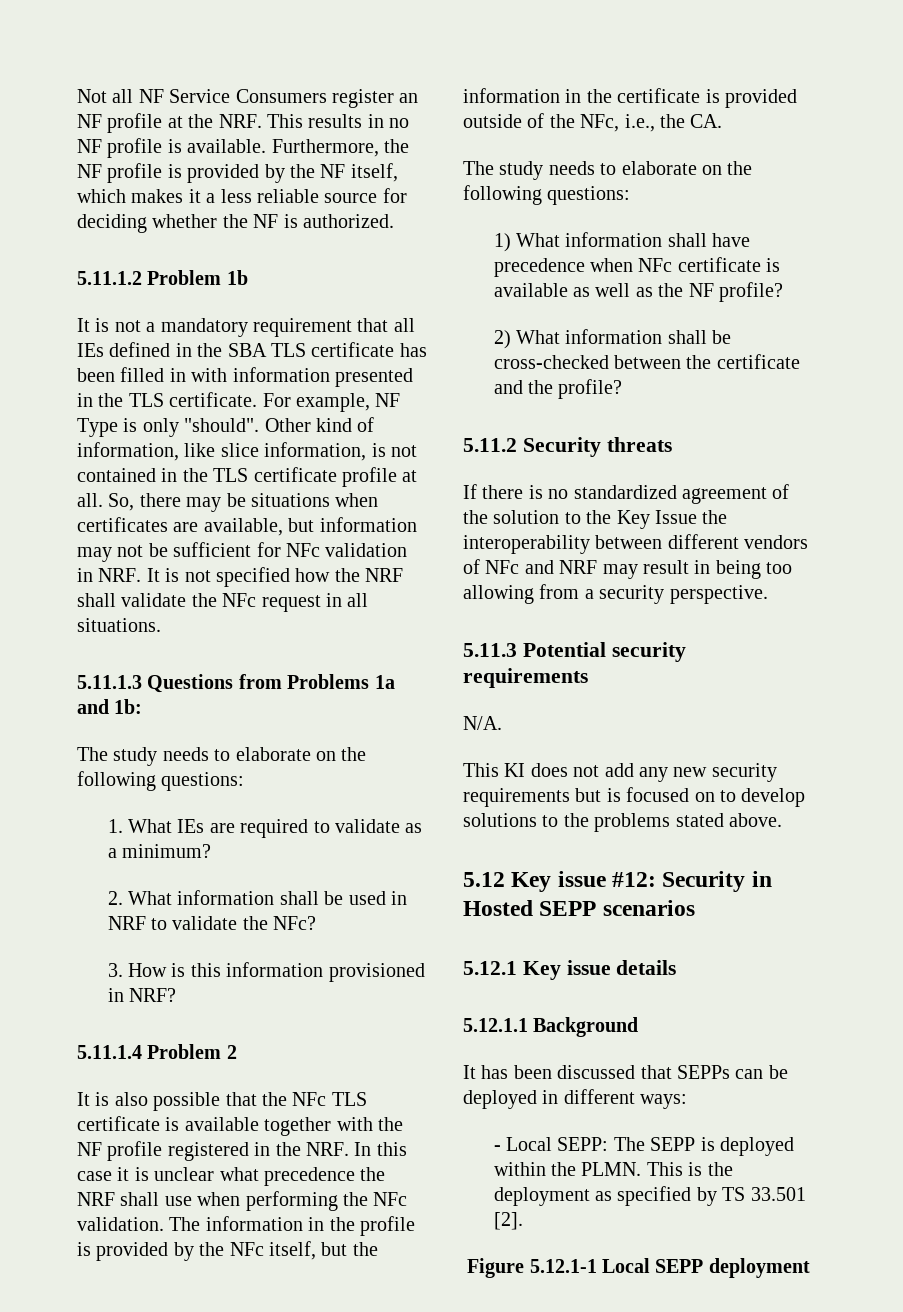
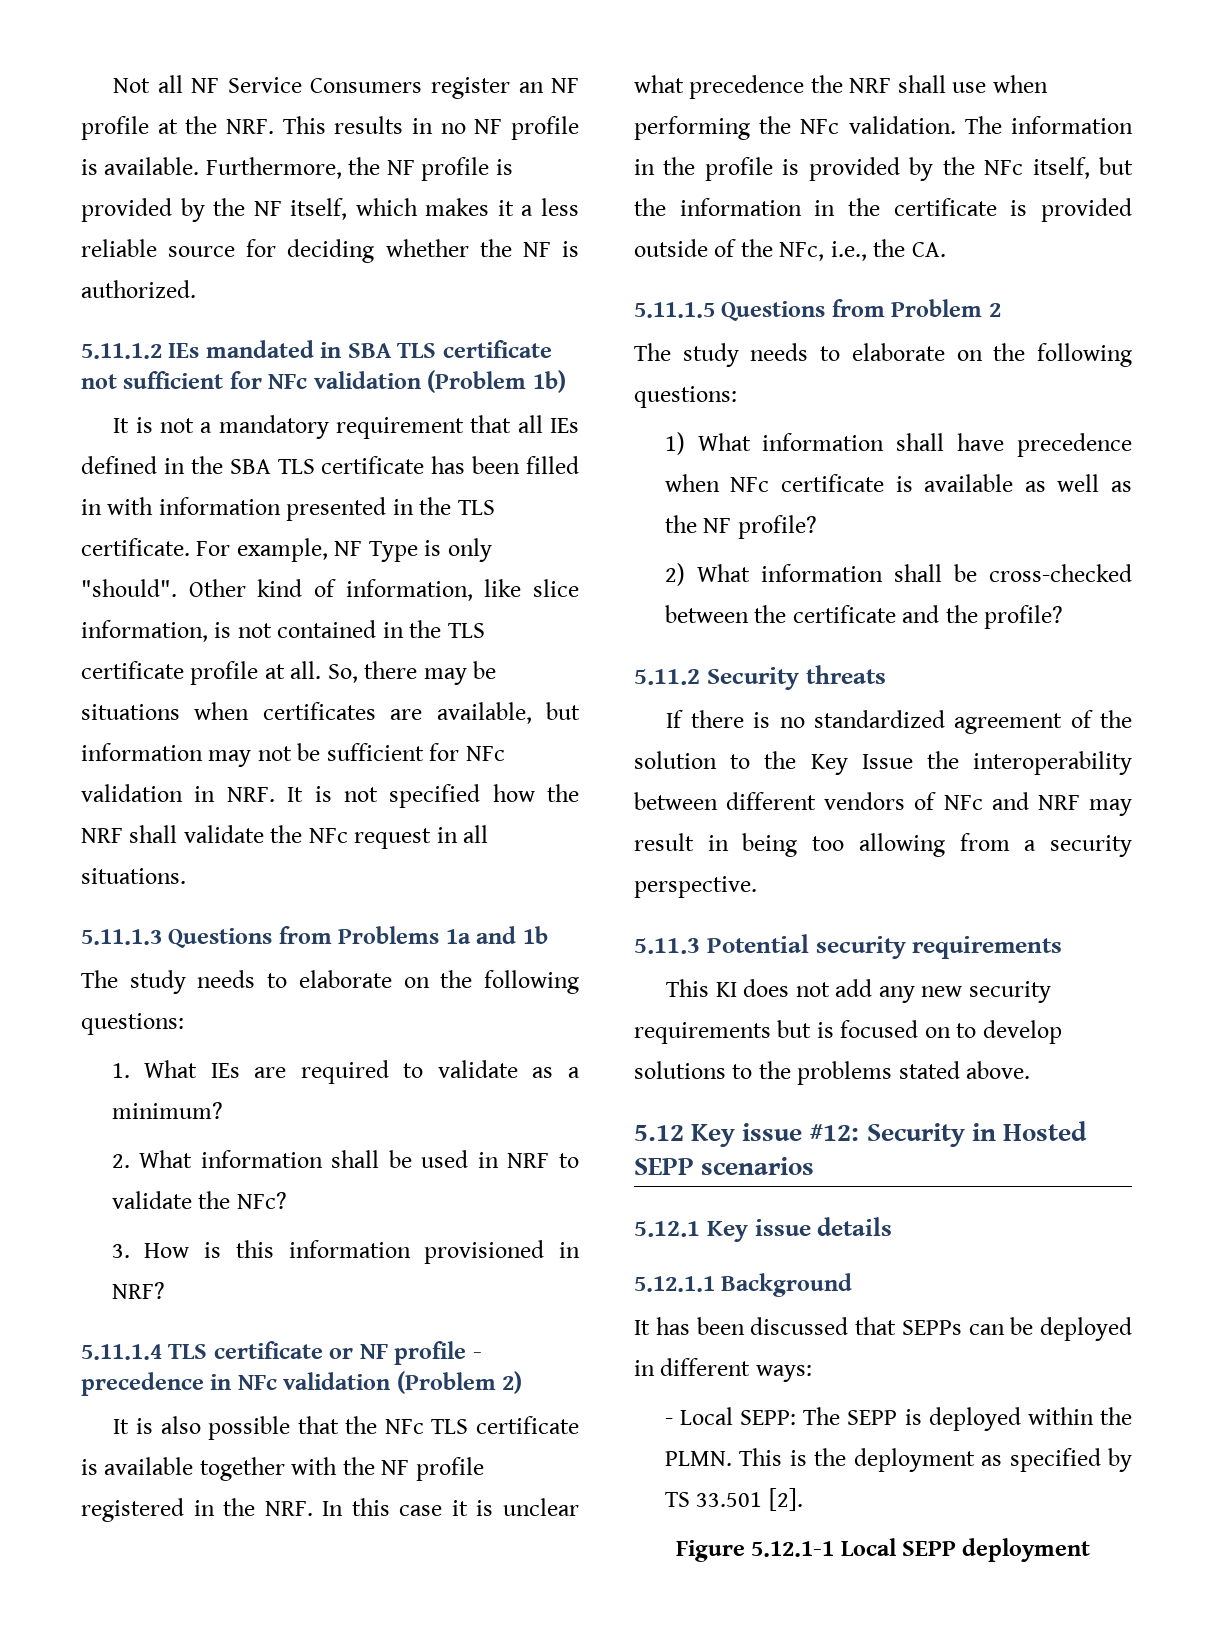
[147,270,248,285] Problem 1b -> [168,340,552,358] [81,370,566,393] IEs mandated in SBA TLS certificate not sufficient for NFc validation (Problem 1b)
[114,699,143,714] 1b: -> [522,926,548,944] 1b
[147,1044,237,1059] Problem 2 -> [168,1341,482,1365] [81,1371,523,1396] TLS certificate or NF profile - precedence in NFc validation (Problem 2)
(723, 121) none -> [634,299,1001,321] // 5.11.1.5 Questions from Problem 2
[463,716,502,730] // N/A. -> (1063, 947) none

